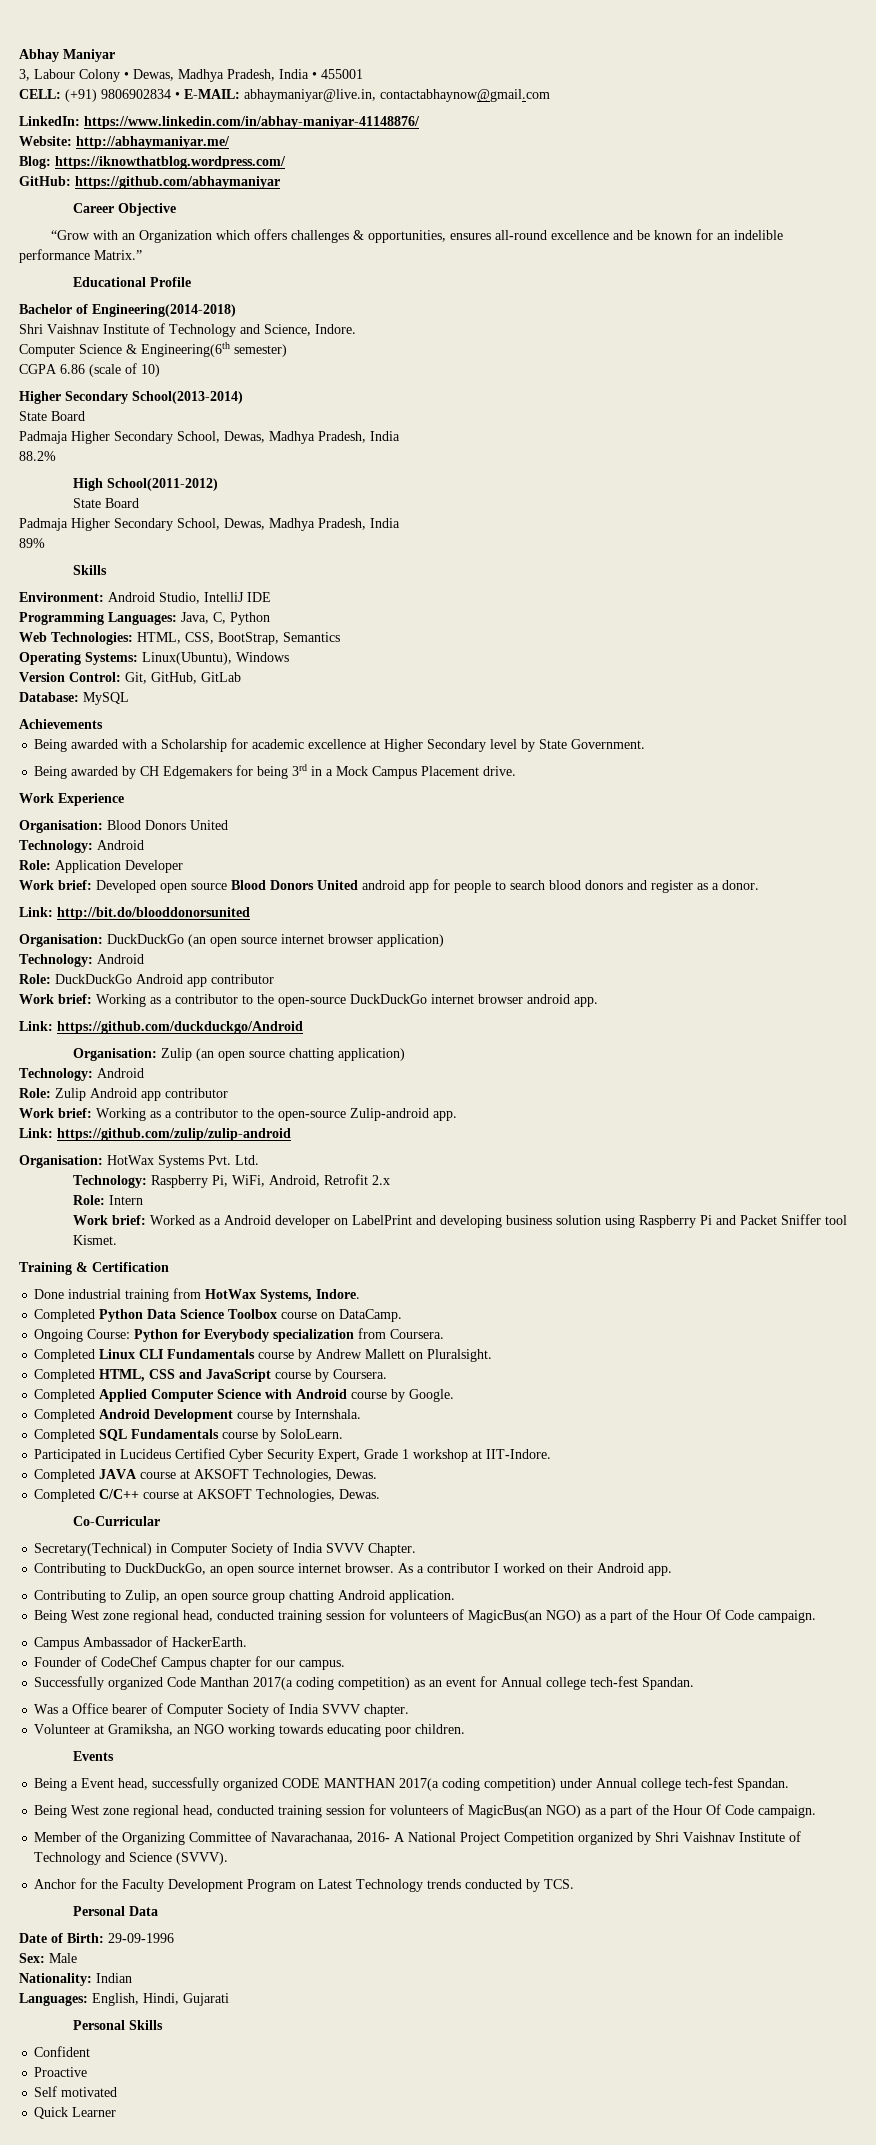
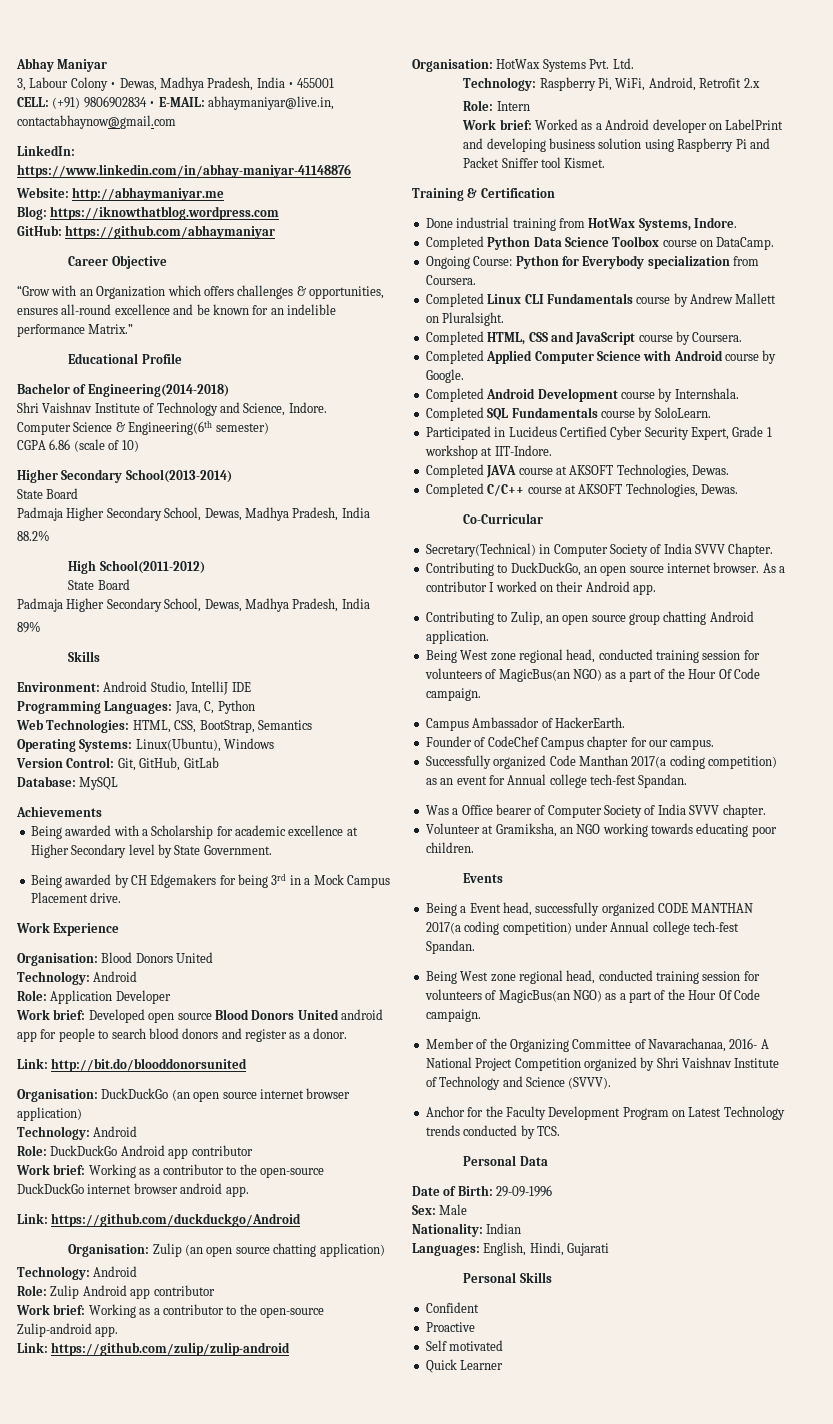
[84,116,420,129] https://www.linkedin.com/in/abhay-maniyar-41148876/ -> [17,164,351,178] https://www.linkedin.com/in/abhay-maniyar-41148876
[76,136,230,149] http://abhaymaniyar.me/ -> [72,187,225,201] http://abhaymaniyar.me
[55,156,286,169] https://iknowthatblog.wordpress.com/ -> [50,206,280,220] https://iknowthatblog.wordpress.com

